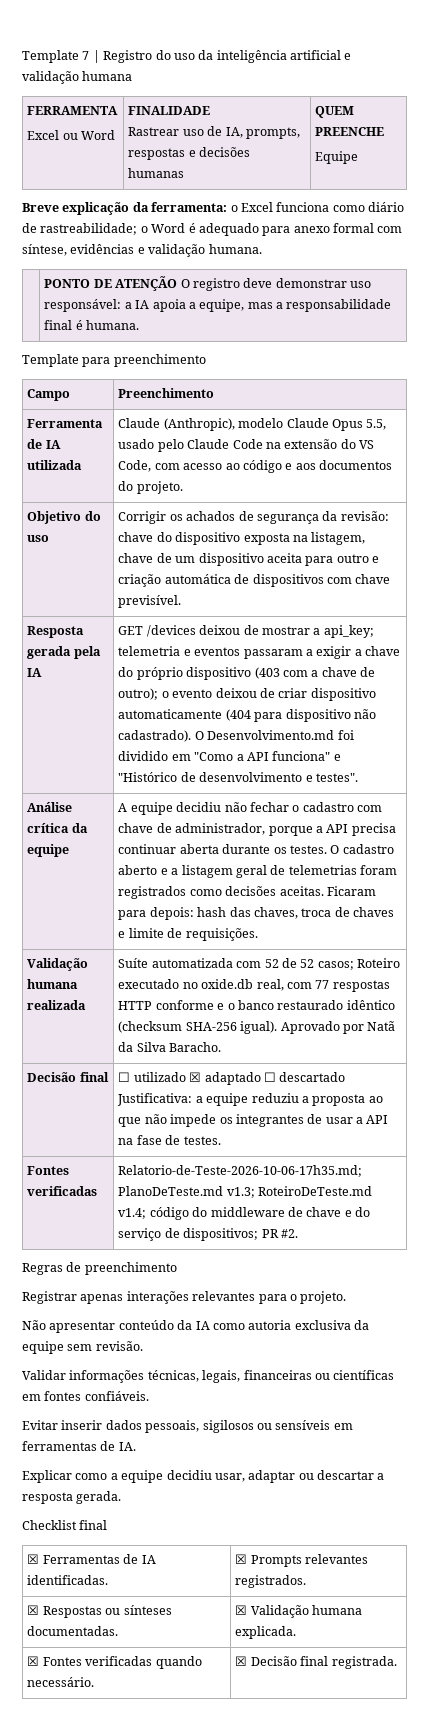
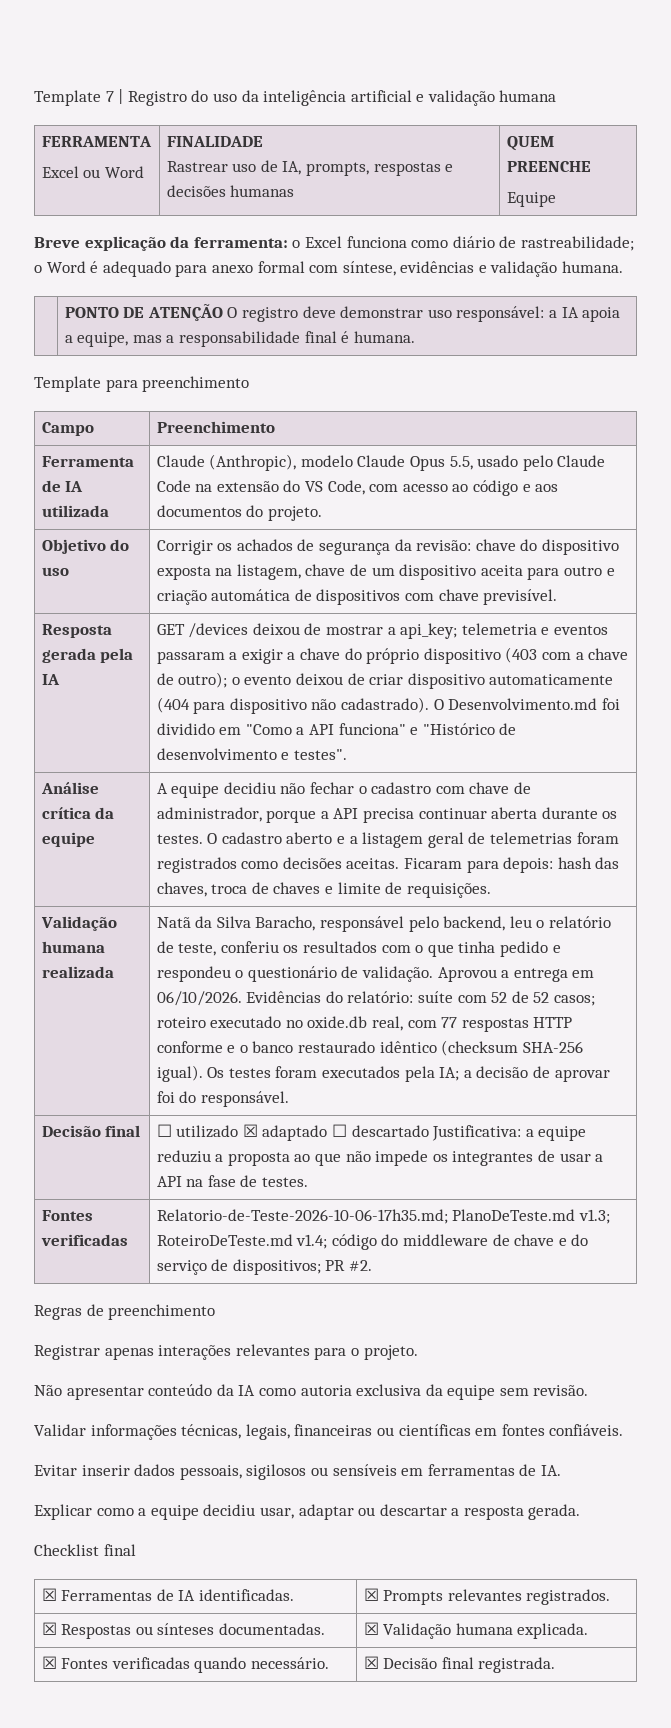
[118,958,233,968] Suíte automatizada -> [156,916,611,932] [156,941,561,957] [156,966,595,982] [156,991,453,1006] Natã da Silva Baracho, responsável pelo backend, leu o relatório de teste, conferiu os resultados com o que tinha pedido e respondeu o questionário de validação. Aprovou a entrega em 06/10/2026. Evidências do relatório: suíte
[357,958,401,968] Roteiro -> [156,1017,206,1028] roteiro
[280,1021,396,1034] [118,1042,222,1052] Aprovado por Natã da Silva Baracho. -> [207,1066,610,1082] [156,1091,289,1107] Os testes foram executados pela IA; a decisão de aprovar foi do responsável.

